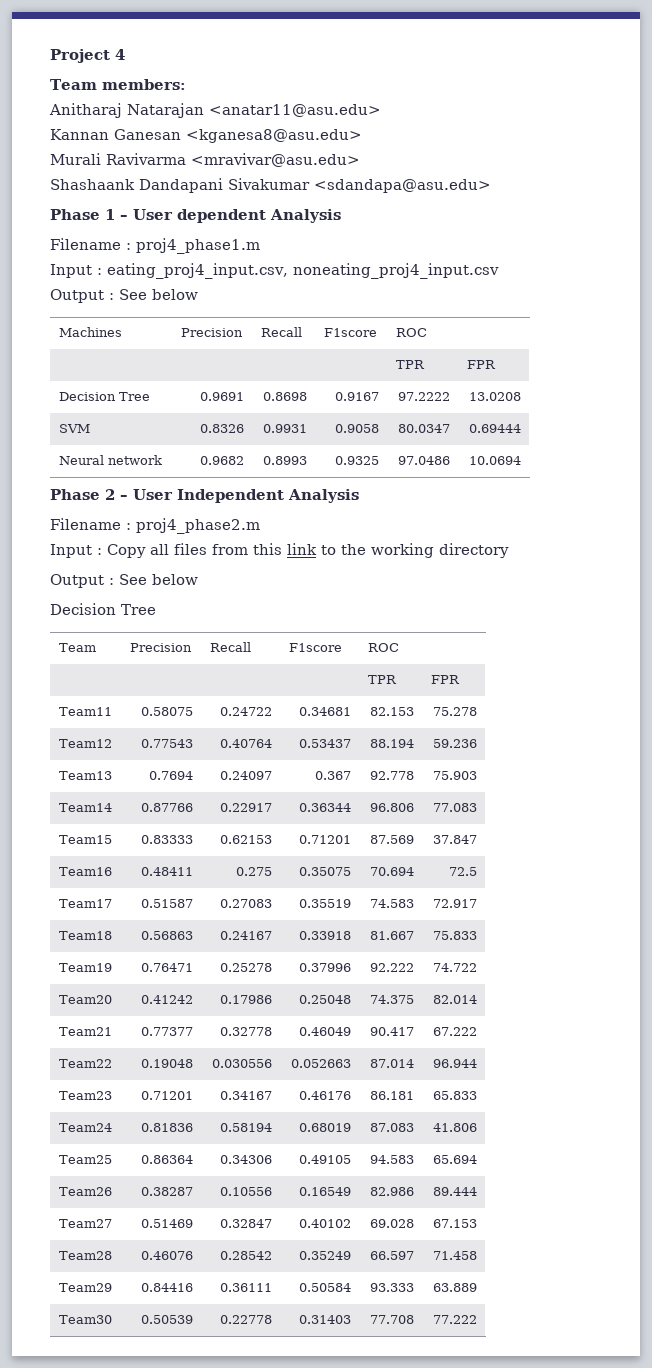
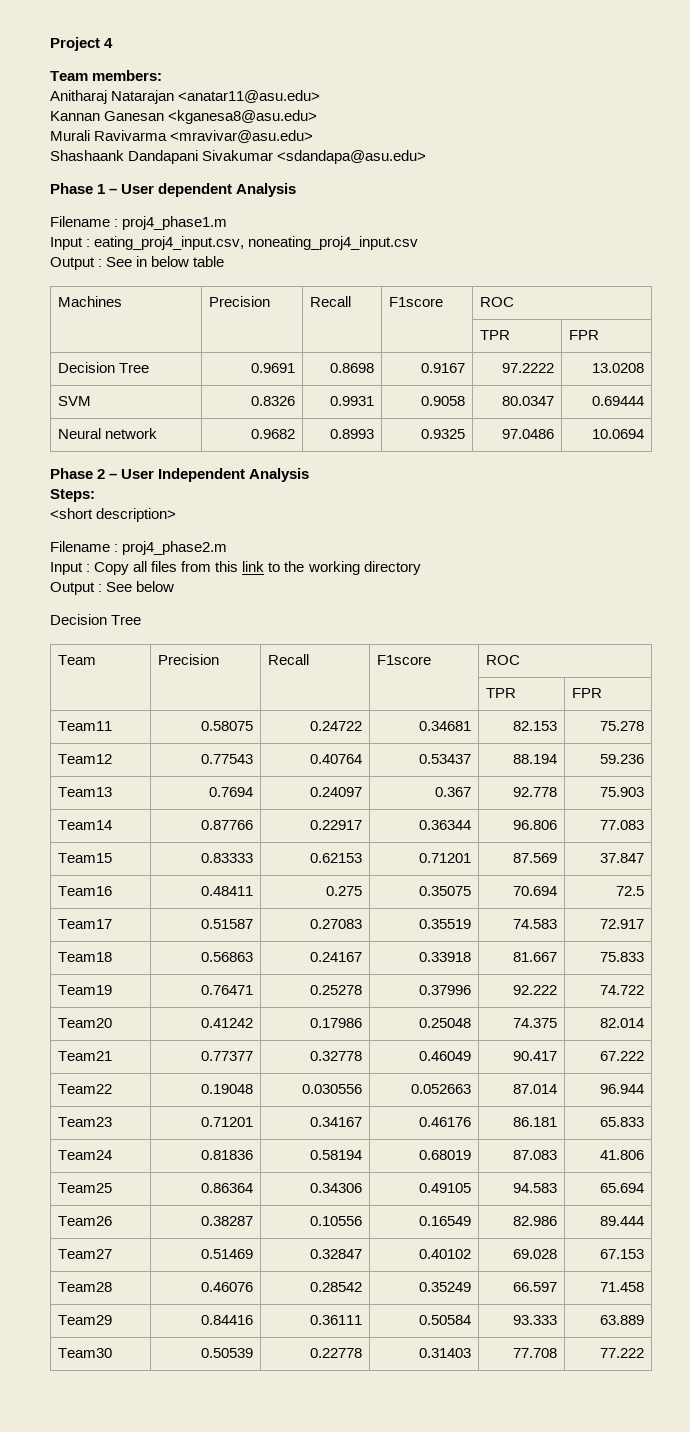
[152,289,198,300] below -> [136,256,225,267] in below table
(359, 496) none -> [50,489,95,502] [50,508,177,522] // Steps: // <short description>

